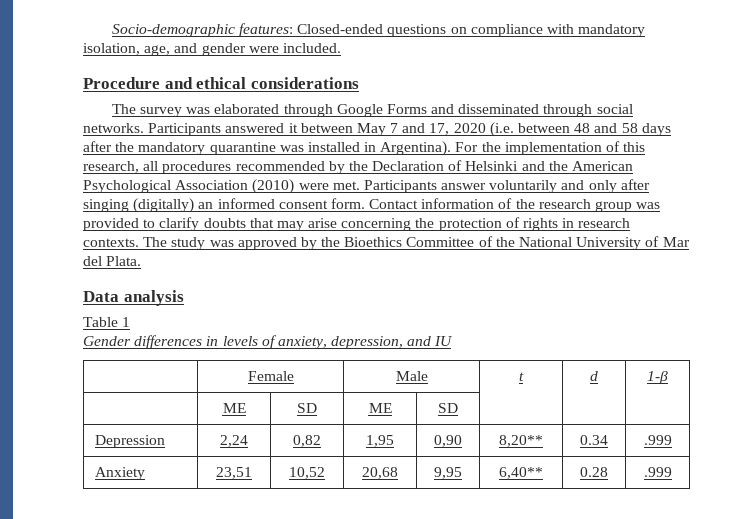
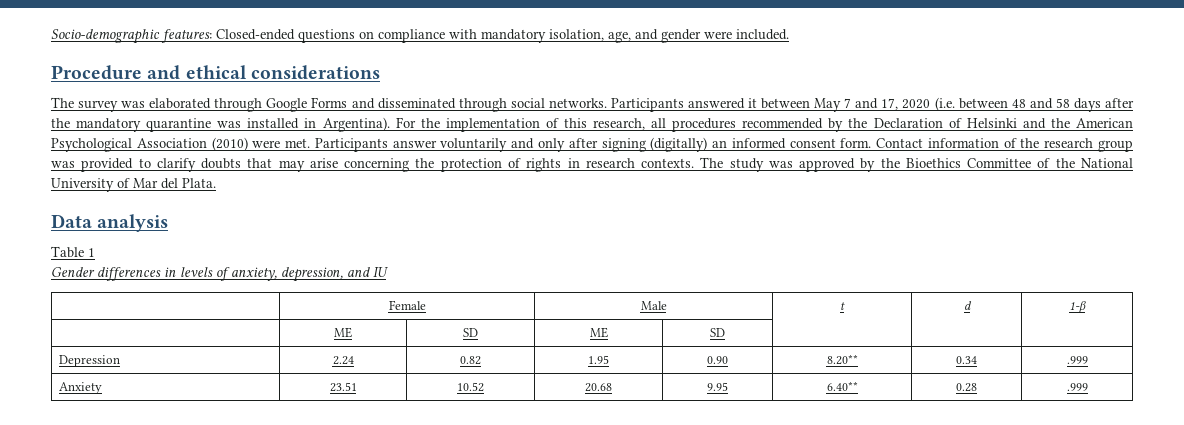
[83,199,129,212] singing -> [601,138,646,152] signing
[220,435,248,447] [293,435,321,447] [366,435,394,447] [434,435,462,447] [499,435,543,447] [580,435,608,445] [643,435,672,445] [94,467,145,480] [216,467,252,479] [289,467,325,479] [362,467,398,479] [434,467,462,479] [499,467,543,479] 2,24 | 0,82 | 1,95 | 0,90 | 8,20** | 0.34 | .999 // Anxiety | 23,51 | 10,52 | 20,68 | 9,95 | 6,40** -> [332,356,354,365] [460,356,481,365] [588,355,609,364] [707,356,728,364] [826,354,858,365] [956,356,977,364] [1066,356,1088,364] [58,382,102,394] [329,382,357,392] [457,382,484,392] [585,383,612,392] [707,382,728,391] [826,381,858,391] 2.24 | 0.82 | 1.95 | 0.90 | 8.20** | 0.34 | .999 // Anxiety | 23.51 | 10.52 | 20.68 | 9.95 | 6.40**

